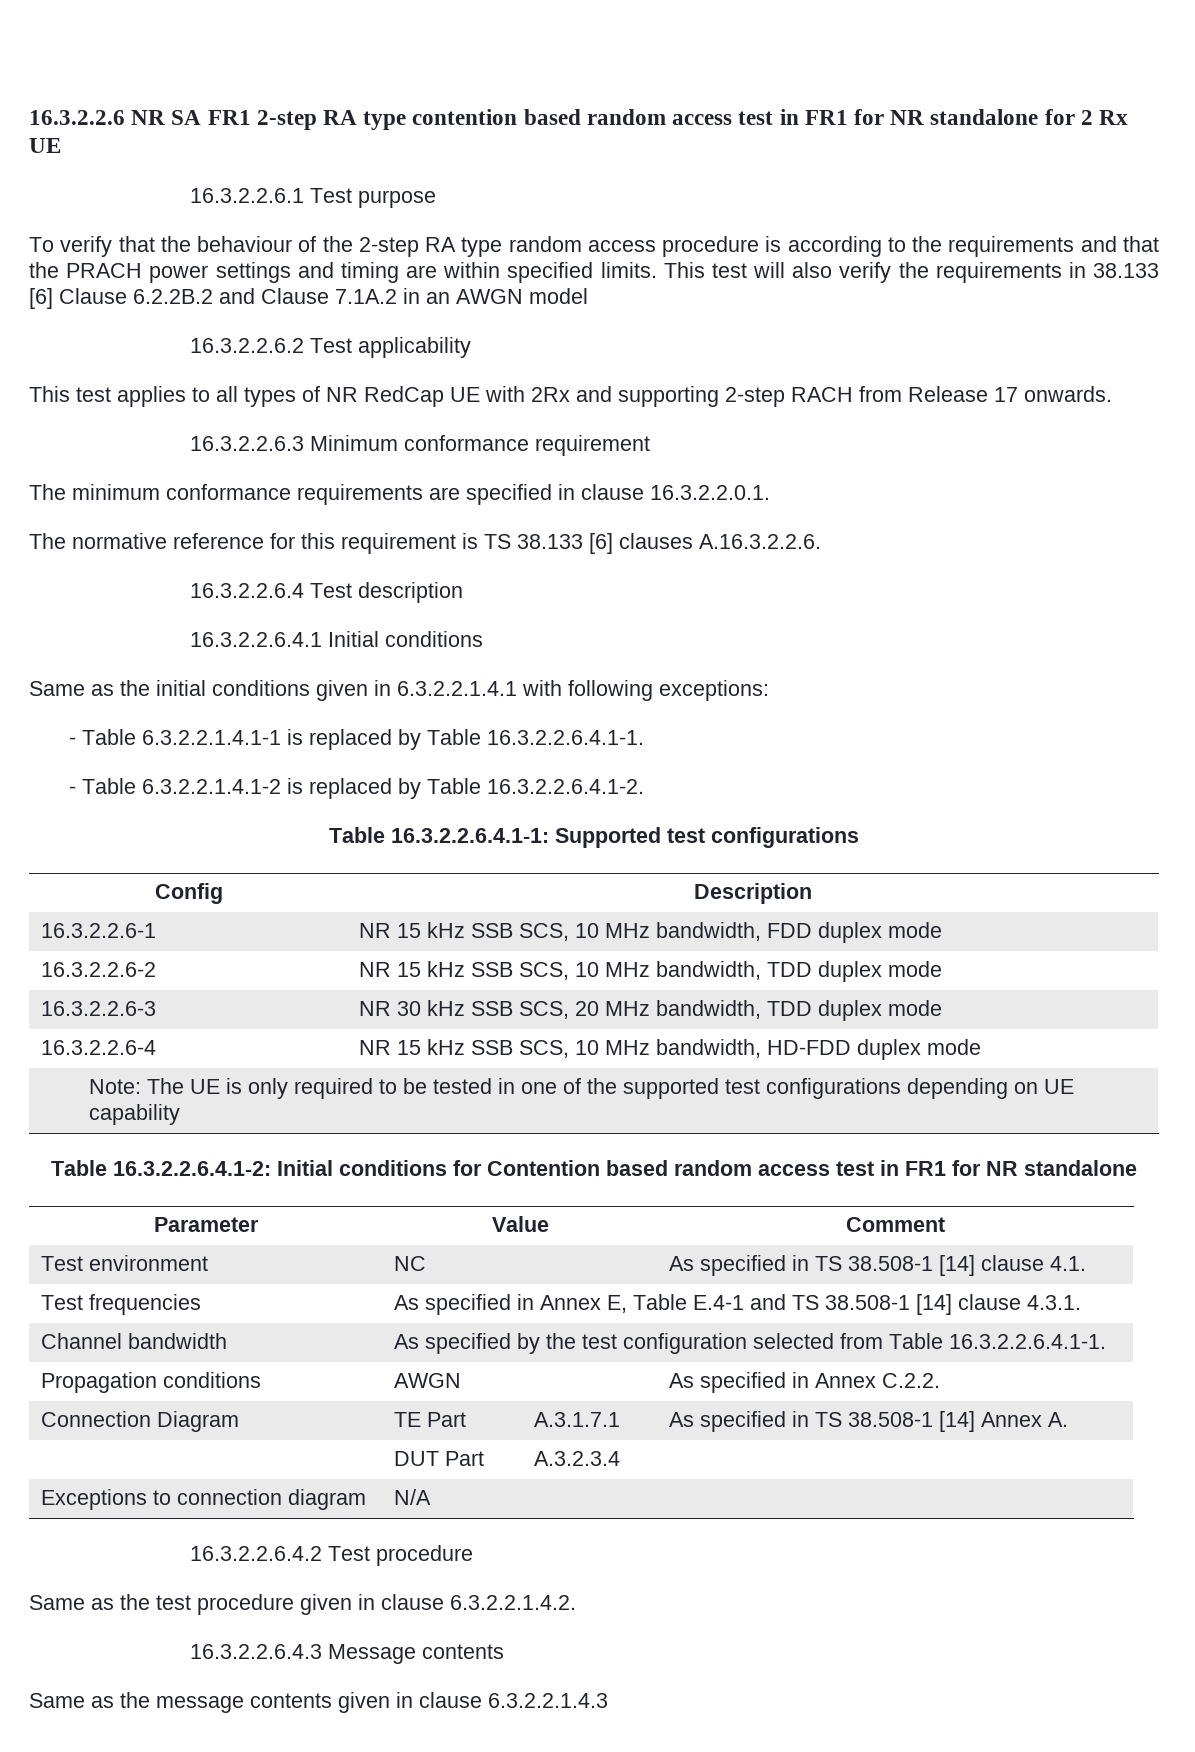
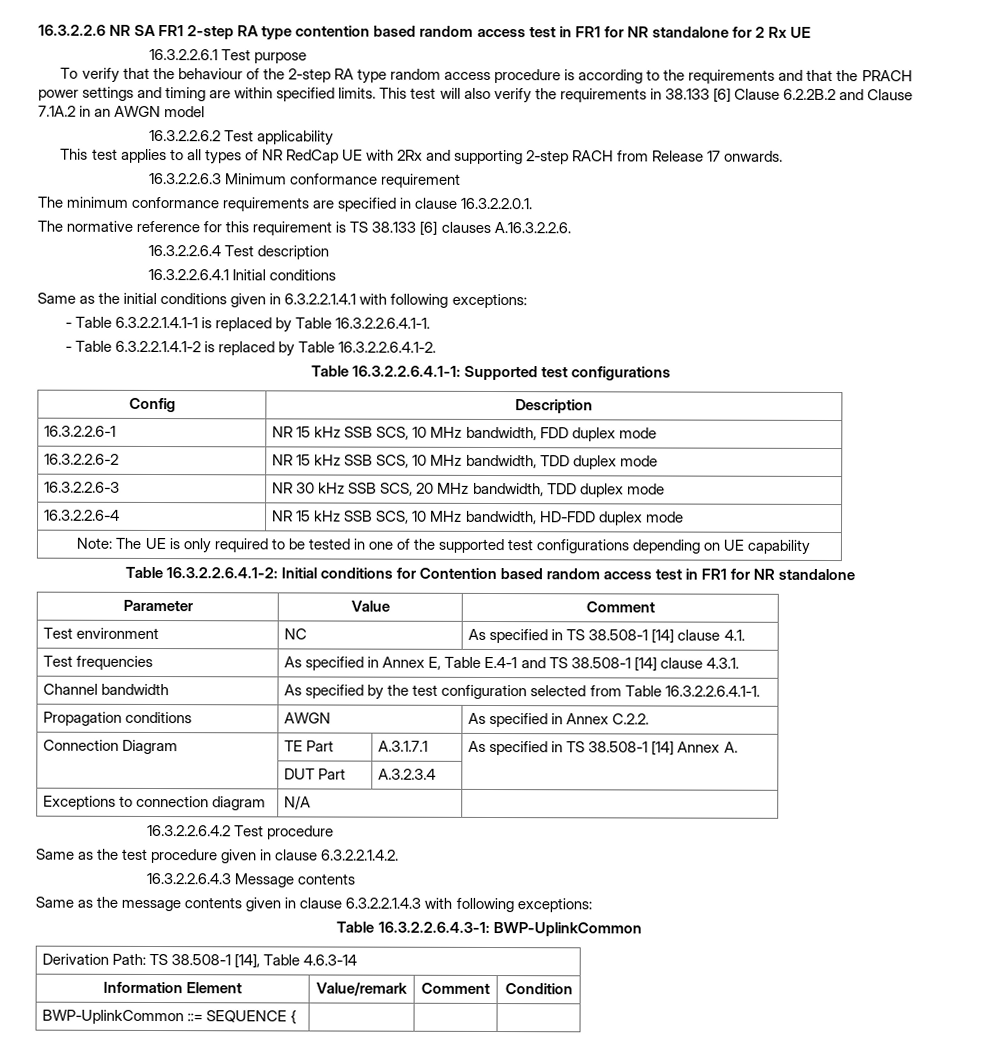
(608, 1700) none -> [424,897,592,913] [336,921,642,937] [42,953,358,969] [102,981,243,994] [316,981,408,996] [421,982,490,994] [504,983,573,995] [42,1009,298,1025] with following exceptions: // Table 16.3.2.2.6.4.3-1: BWP-UplinkCommon // Derivation Path: TS 38.508-1 [14], Table 4.6.3-14 // Information Element | Value/remark | Comment | Condition // BWP-UplinkCommon ::= SEQUENCE { | | |

